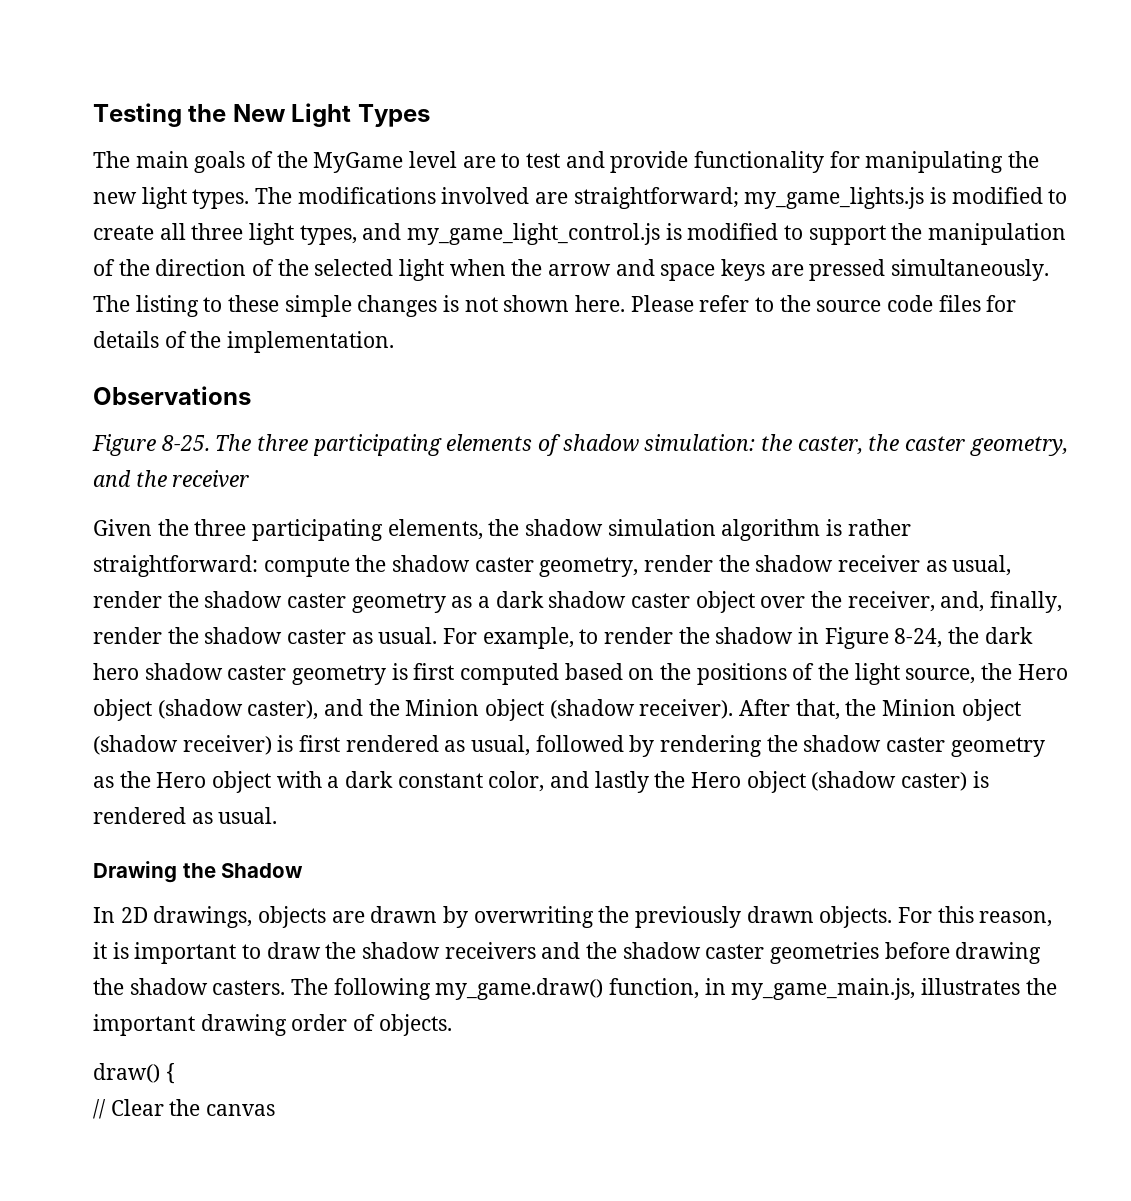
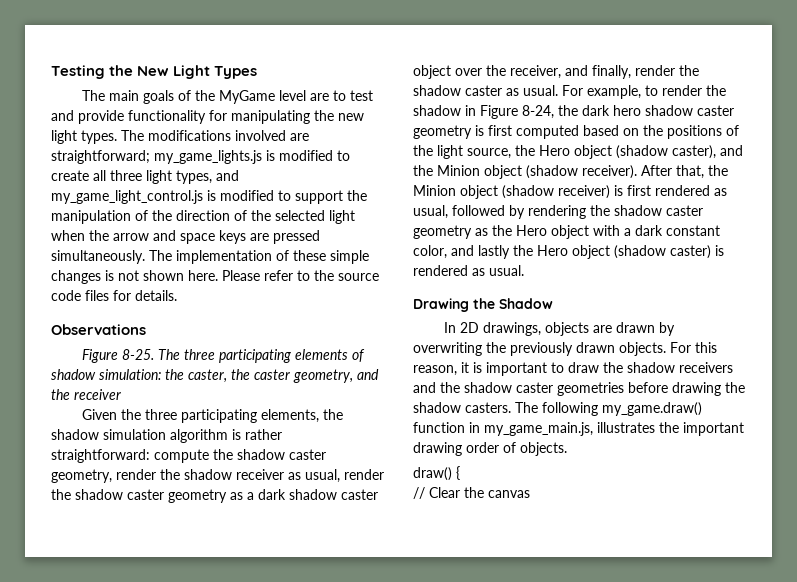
[135,295,223,317] listing to -> [176,250,289,264] implementation of
[93,331,395,353] details of the implementation. -> [135,290,177,301] details.
[940,591,985,612] and, -> [565,65,588,76] and
[609,978,700,999] function, -> [413,422,465,433] function

